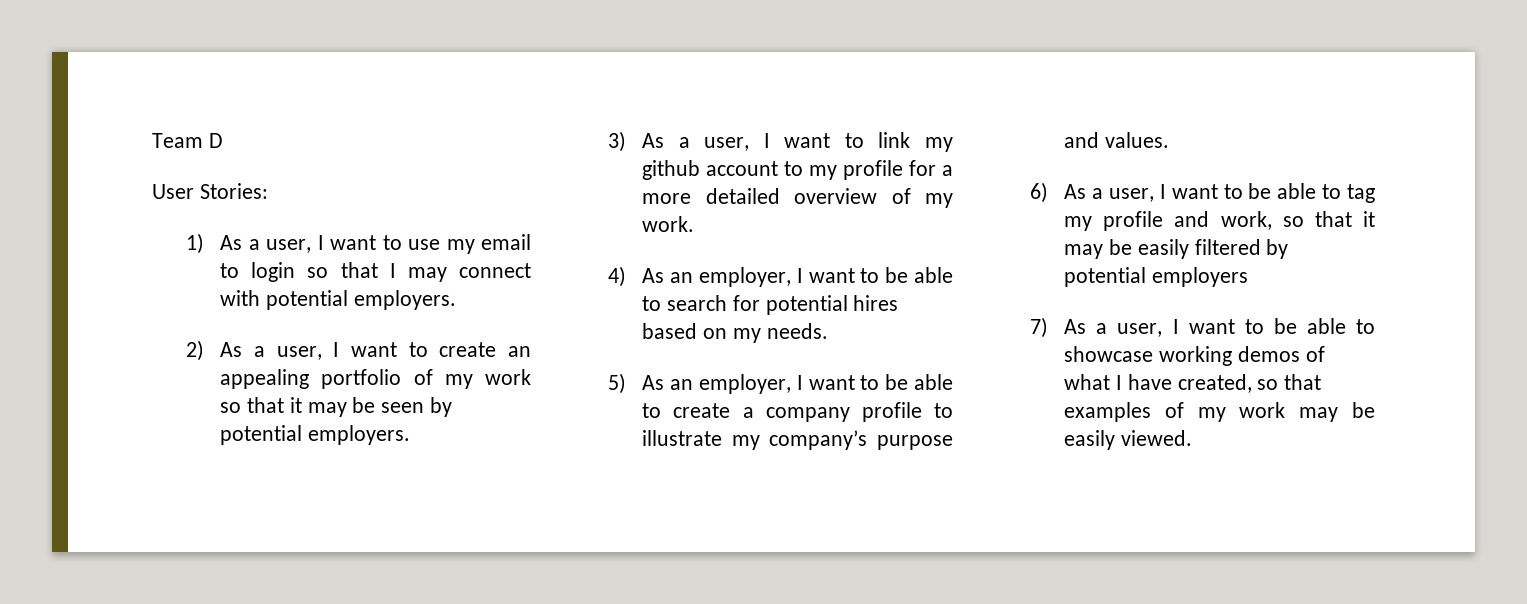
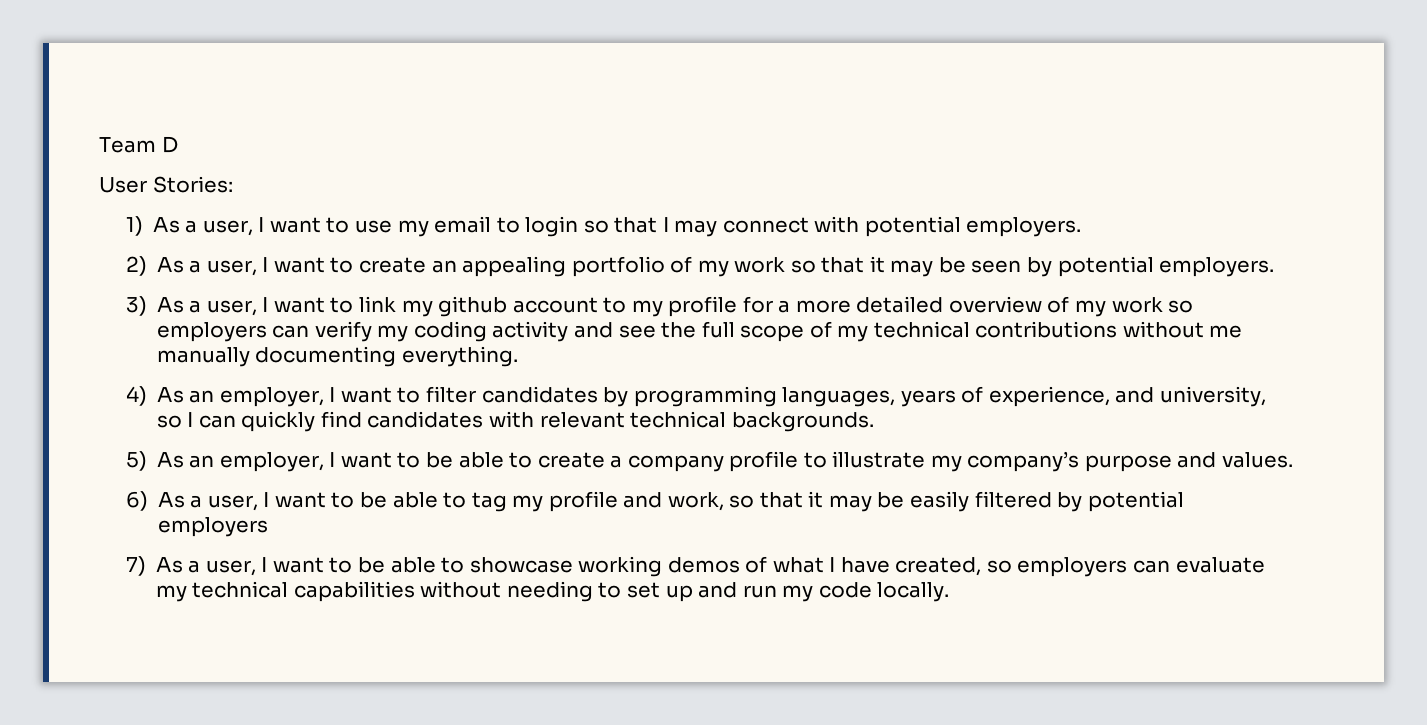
[642,216,695,232] work. -> [1111,297,1194,313] [156,321,1243,342] [156,346,518,367] work so employers can verify my coding activity and see the full scope of my technical contributions without me manually documenting everything.
[885,267,953,283] [642,295,899,315] [642,323,828,343] be able to search for potential hires based on my needs. -> [426,386,1266,407] [156,411,874,432] filter candidates by programming languages, years of experience, and university, so I can quickly find candidates with relevant technical backgrounds.
[1284,374,1322,390] [1064,402,1375,422] [1064,430,1193,450] that examples of my work may be easily viewed. -> [1017,557,1265,577] [155,581,950,602] employers can evaluate my technical capabilities without needing to set up and run my code locally.

